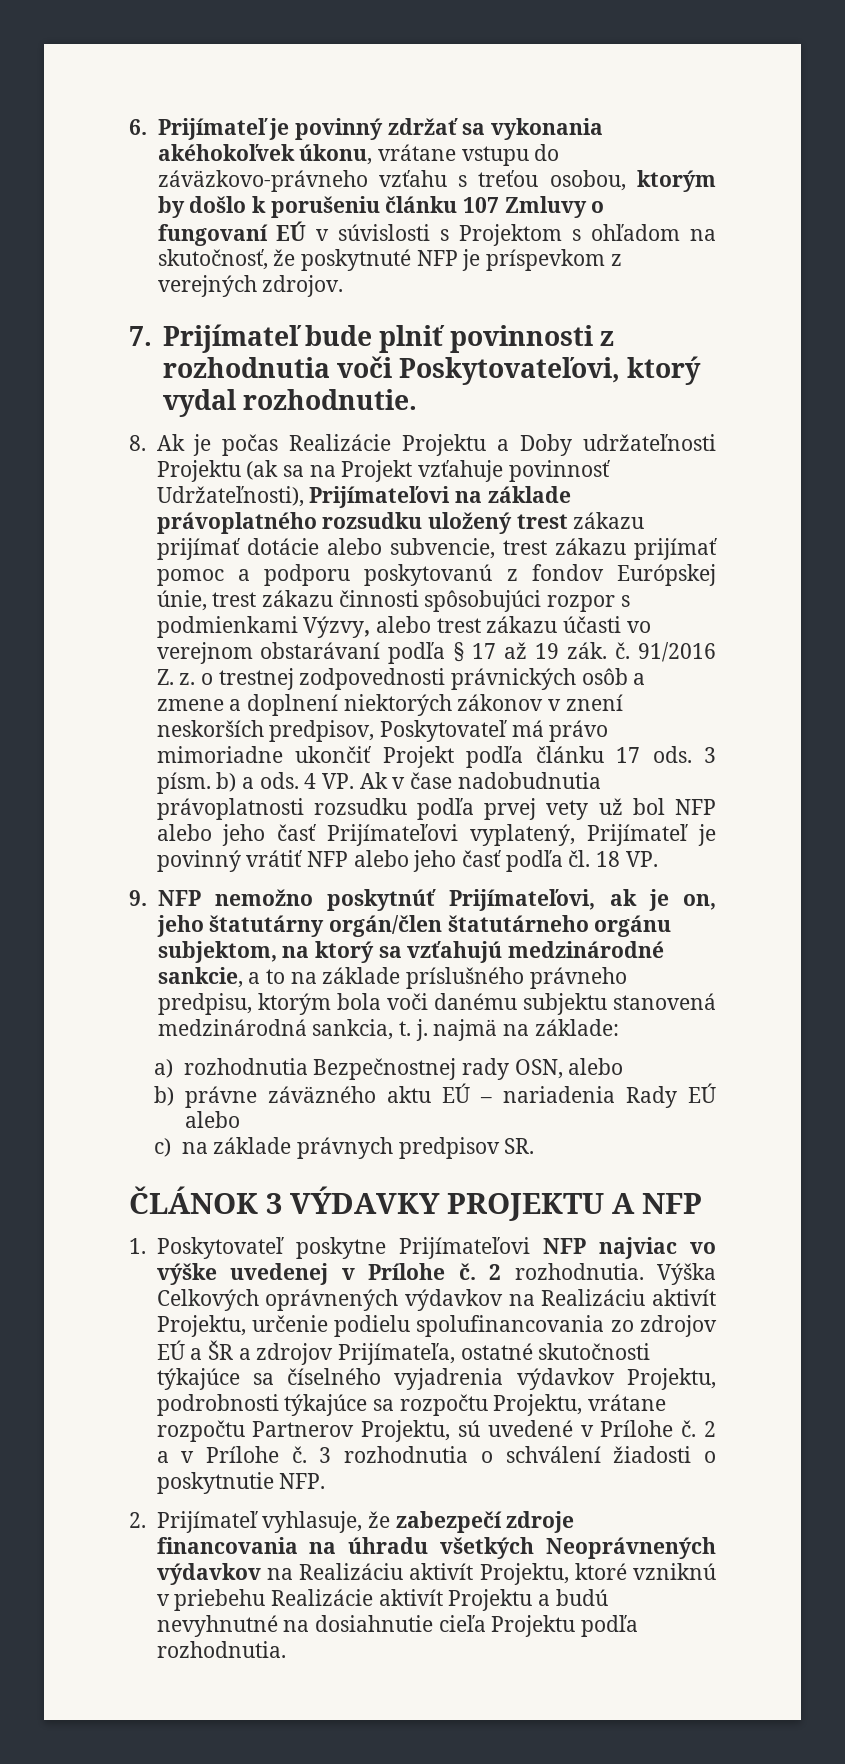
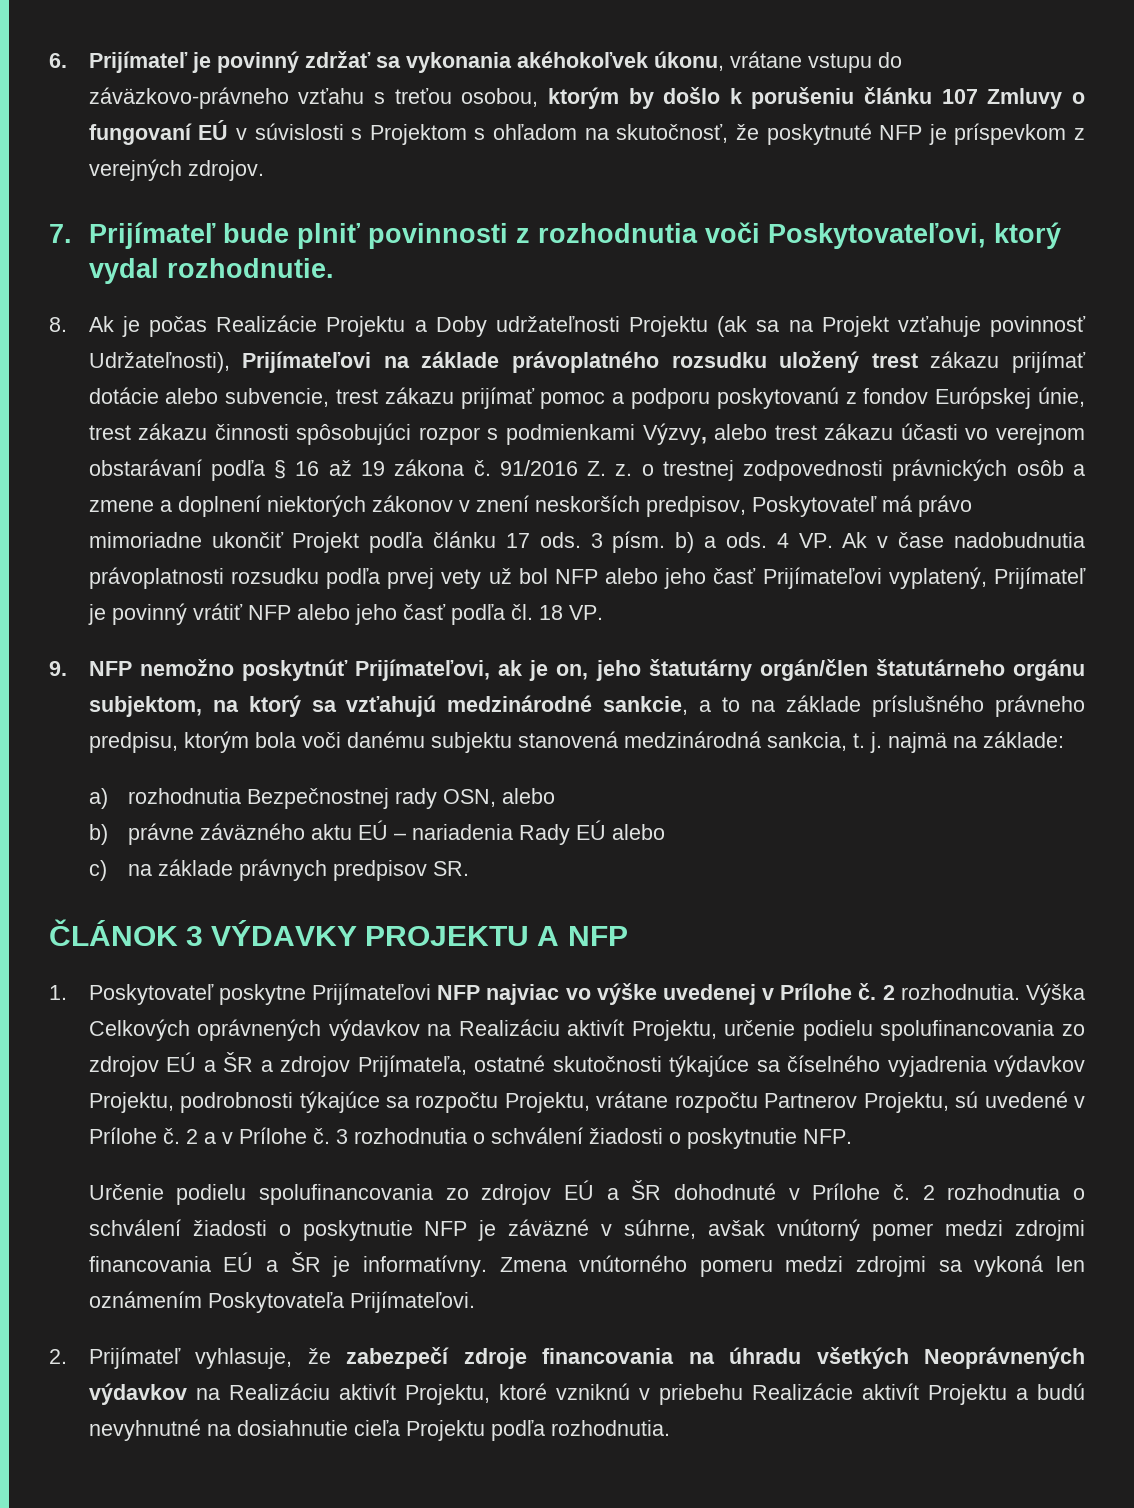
[472,643,497,659] 17 -> [295,461,320,476] 16
[567,642,608,659] zák. -> [394,459,465,476] zákona
(326, 1481) none -> [88,1180,1086,1205] [88,1219,1085,1241] [88,1252,1086,1277] [88,1291,475,1313] // Určenie podielu spolufinancovania zo zdrojov EÚ a ŠR dohodnuté v Prílohe č. 2 rozhodnutia o schválení žiadosti o poskytnutie NFP je záväzné v súhrne, avšak vnútorný pomer medzi zdrojmi financovania EÚ a ŠR je informatívny. Zmena vnútorného pomeru medzi zdrojmi sa vykoná len oznámením Poskytovateľa Prijímateľovi.

